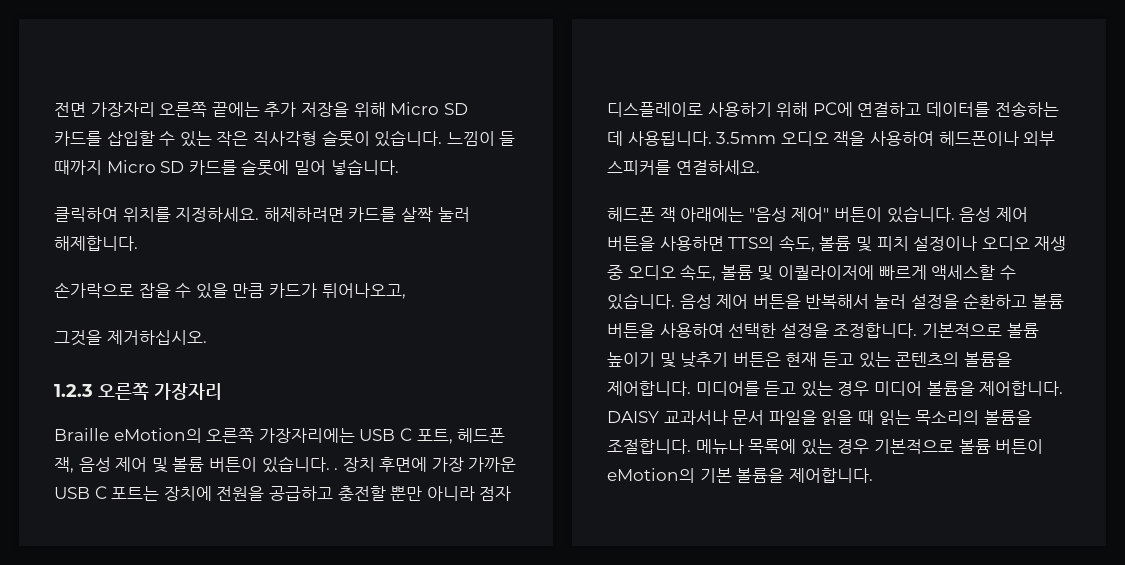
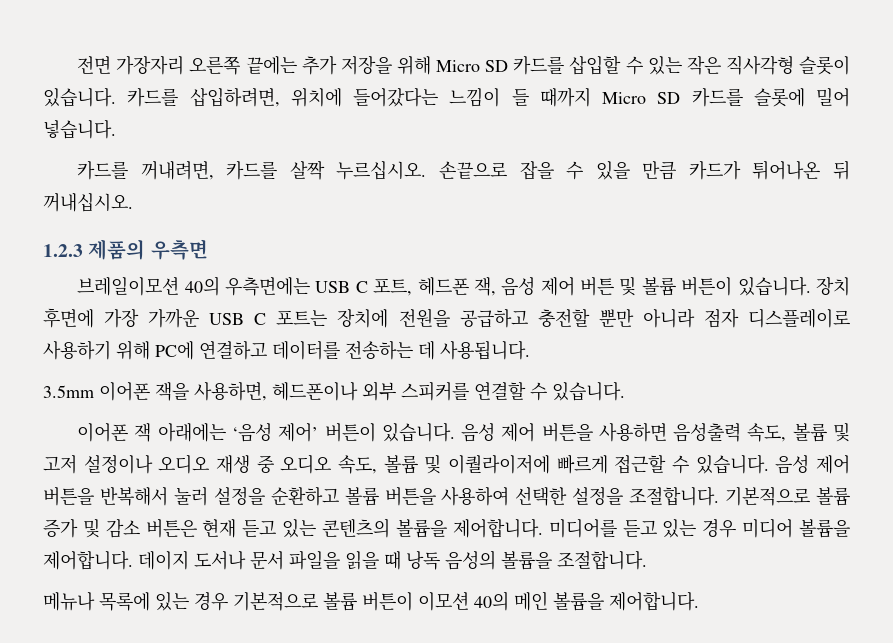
(443, 138) none -> [127,87,438,107] 카드를 삽입하려면, 위치에 들어갔다는
[54,207,470,222] [54,236,138,251] [54,282,134,298] 클릭하여 위치를 지정하세요. 해제하려면 카드를 살짝 눌러 해제합니다. // 손가락으로 -> [77,160,508,180] 카드를 꺼내려면, 카드를 살짝 누르십시오. 손끝으로
[321,283,406,299] [54,330,207,346] [54,383,222,400] [54,428,355,443] 튀어나오고, // 그것을 제거하십시오. // 1.2.3 오른쪽 가장자리 // Braille eMotion의 오른쪽 가장자리에는 -> [752,160,850,180] [43,193,133,212] [43,239,208,260] [77,276,310,296] 튀어나온 뒤 꺼내십시오. // 1.2.3 제품의 우측면 // 브레일이모션 40의 우측면에는
(148, 464) none -> [580,277,615,296] 버튼
[334,468,339,470] . -> (811, 286) none
[716,131,1056,146] [607,160,760,175] [607,207,830,222] 3.5mm 오디오 잭을 사용하여 헤드폰이나 외부 스피커를 연결하세요. // 헤드폰 잭 아래에는 "음성 제어" -> [43,381,625,401] [77,423,319,442] // 3.5mm 이어폰 잭을 사용하면, 헤드폰이나 외부 스피커를 연결할 수 있습니다. // 이어폰 잭 아래에는 ‘음성 제어’
[728,235,909,252] TTS의 속도, 볼륨 및 피치 -> [673,423,850,442] [43,455,77,474] 음성출력 속도, 볼륨 및 고저
[931,265,996,280] 액세스할 -> [614,455,667,474] 접근할
[833,323,1039,338] [607,352,729,368] 조정합니다. 기본적으로 볼륨 높이기 및 낮추기 -> [629,486,850,506] [43,519,140,538] 조절합니다. 기본적으로 볼륨 증가 및 감소
[607,410,728,425] DAISY 교과서나 -> [138,550,246,570] 데이지 도서나
[878,410,980,425] 읽는 목소리의 -> [406,550,496,570] 낭독 음성의
(691, 446) none -> (647, 560) //
[607,468,732,483] eMotion의 기본 -> [418,591,548,611] 이모션 40의 메인

